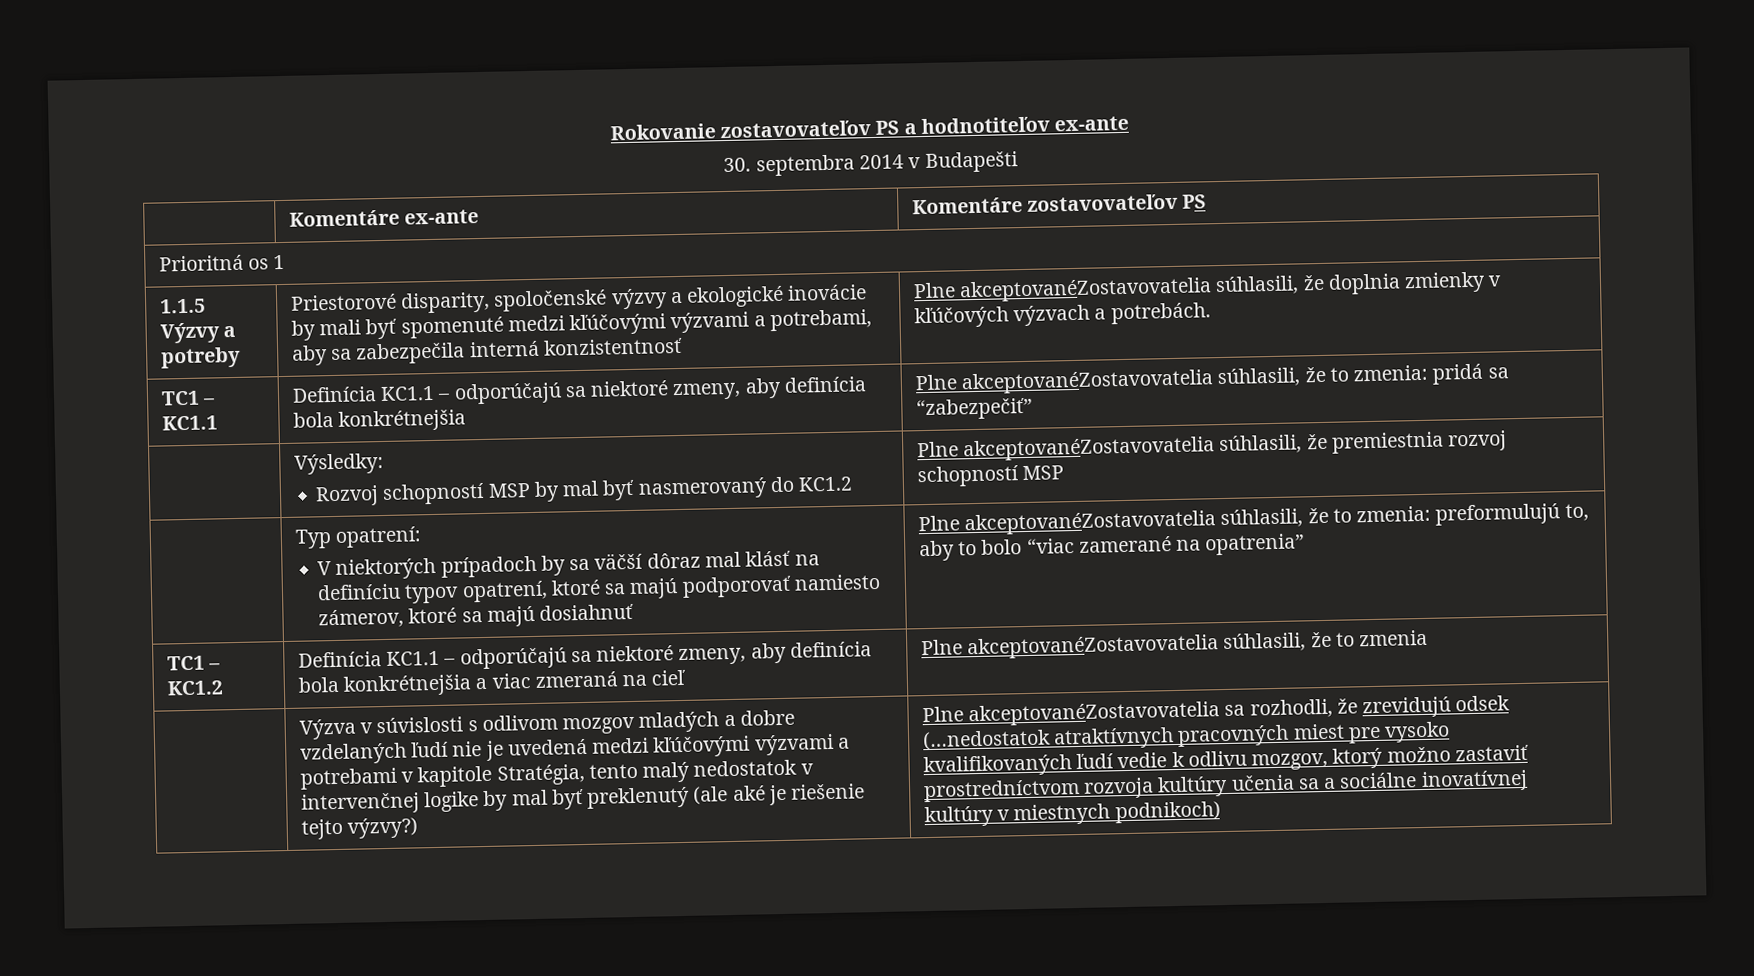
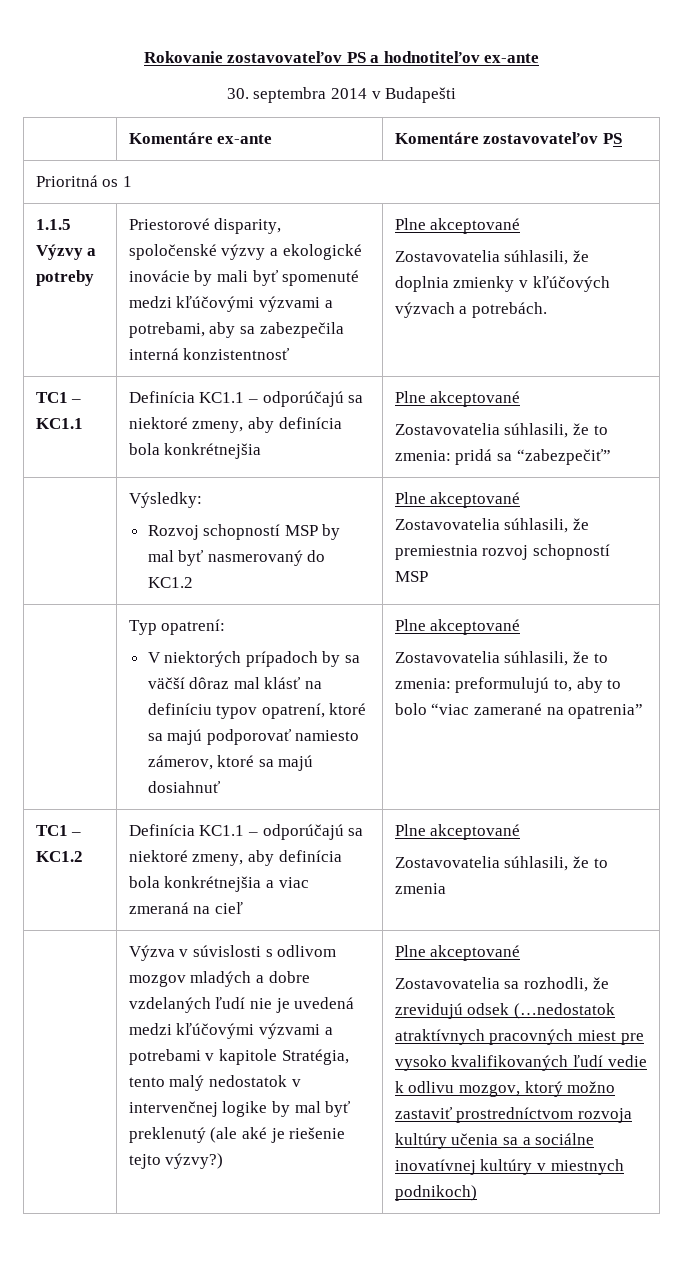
[958,277,1212,303] akceptovanéZostavovatelia -> [430,218,521,234] [394,250,500,262] akceptované // Zostavovatelia
[960,369,1214,395] akceptovanéZostavovatelia -> [430,391,521,407] [394,423,500,435] akceptované // Zostavovatelia
[962,436,1215,462] akceptovanéZostavovatelia -> [430,492,521,508] [394,518,500,530] akceptované // Zostavovatelia
[963,510,1216,536] akceptovanéZostavovatelia -> [430,619,521,635] [394,651,500,663] akceptované // Zostavovatelia
[966,634,1219,660] akceptovanéZostavovatelia -> [430,824,521,840] [394,856,500,868] akceptované // Zostavovatelia
[967,701,1220,727] akceptovanéZostavovatelia -> [430,945,521,961] [394,977,500,989] akceptované // Zostavovatelia

